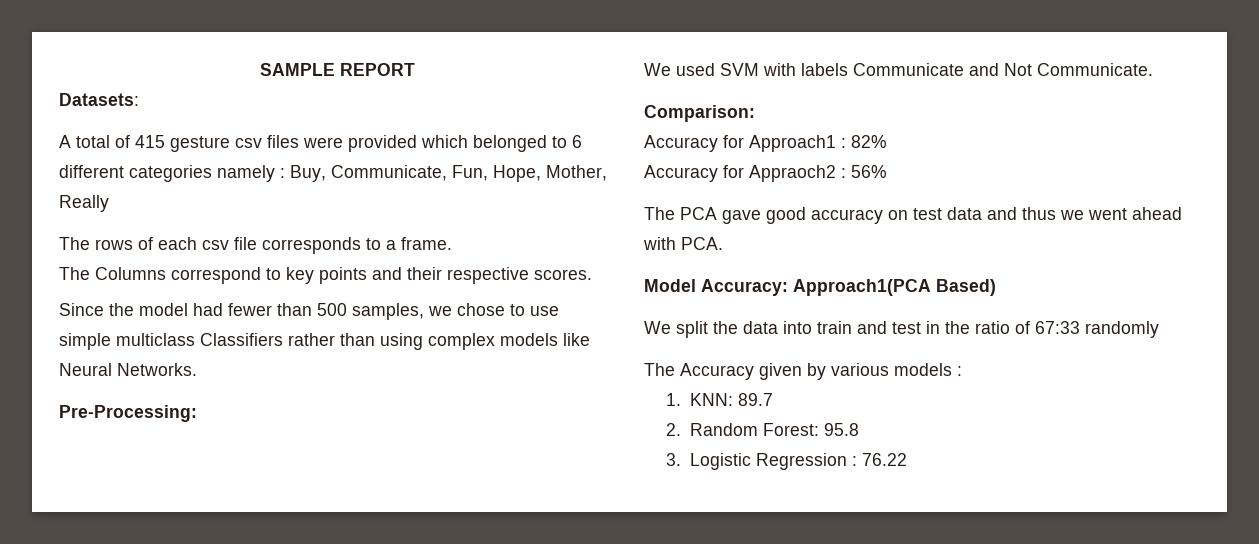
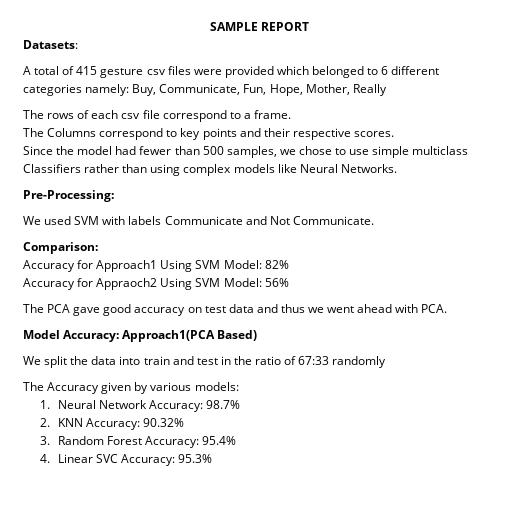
[217,165,285,182] namely : -> [85,84,130,96] namely:
[262,237,361,254] corresponds -> [162,110,227,122] correspond
[841,138,846,148] : -> [160,260,262,272] Using SVM Model:
[841,168,846,178] : -> [160,278,262,290] Using SVM Model:
[894,363,962,376] models : -> [194,382,239,391] models:
[689,393,773,406] [666,423,859,436] [666,453,907,470] KNN: 89.7 // 2. Random Forest: 95.8 // 3. Logistic Regression : 76.22 -> [57,400,240,412] [40,418,184,430] [40,436,236,448] [40,454,212,466] Neural Network Accuracy: 98.7% // 2. KNN Accuracy: 90.32% // 3. Random Forest Accuracy: 95.4% // 4. Linear SVC Accuracy: 95.3%

